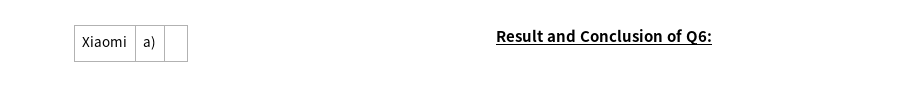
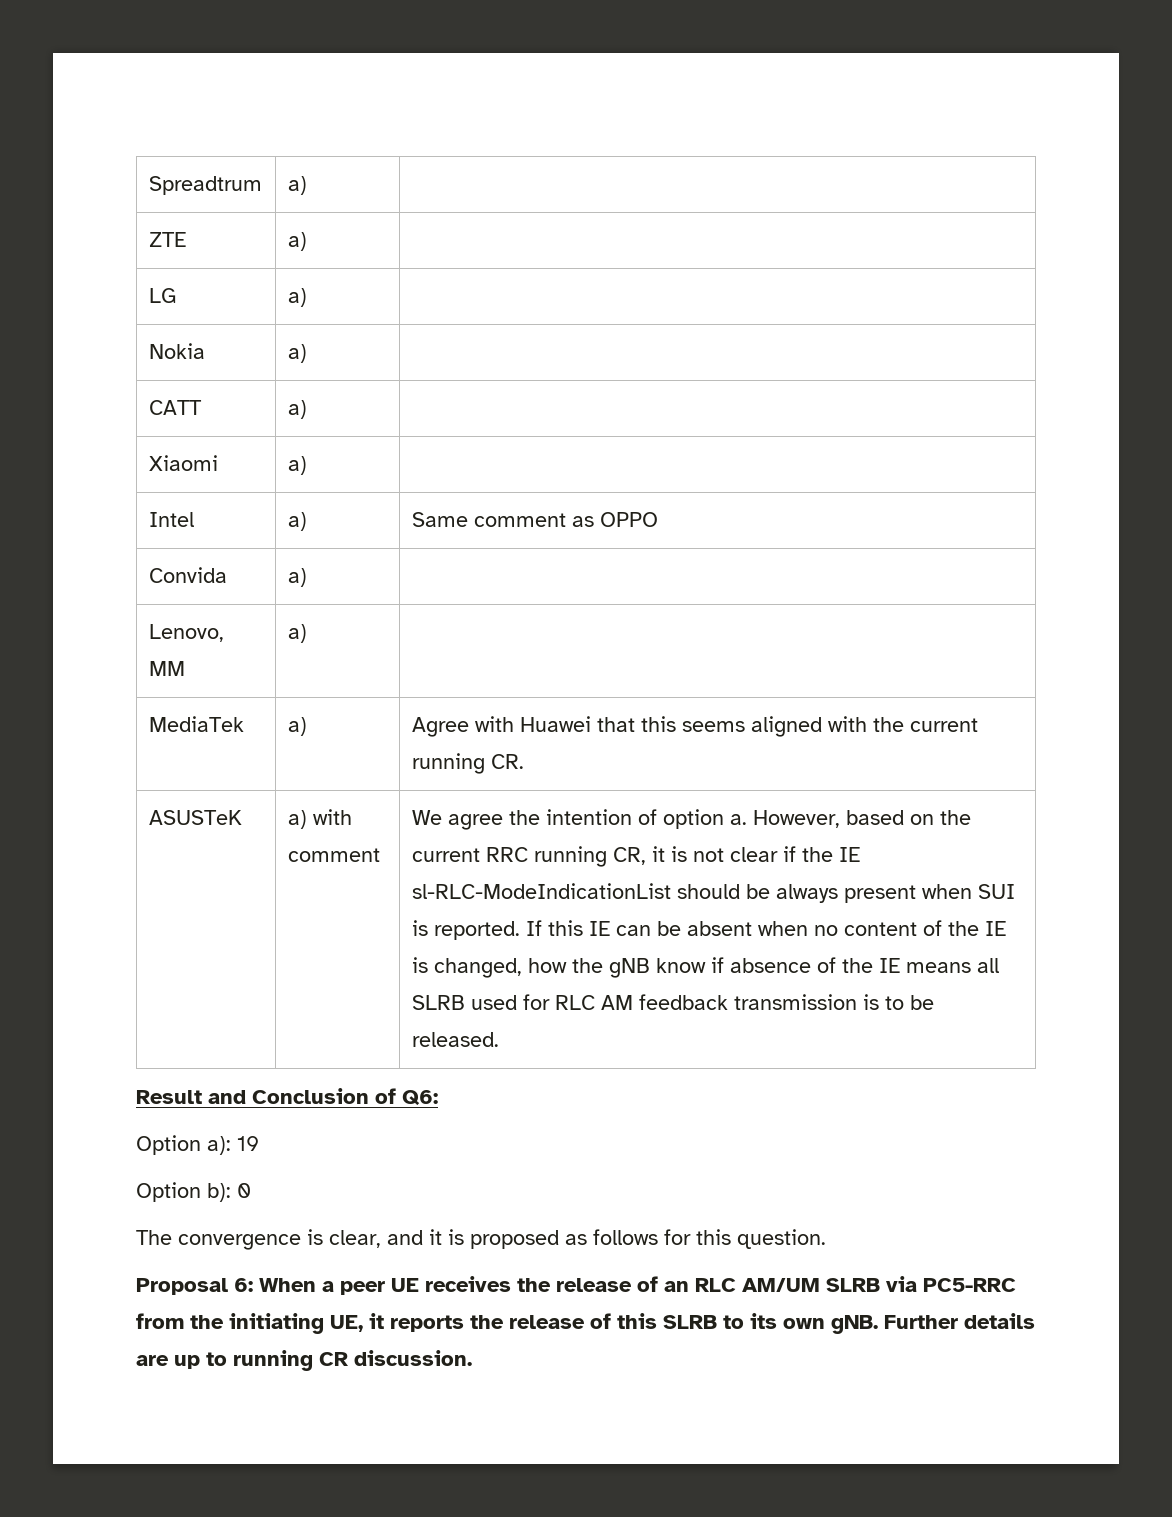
[81,36,127,47] [142,36,156,50] Xiaomi | a) | -> [148,176,262,195] [287,176,307,195] [148,232,186,247] [287,232,307,251] [148,288,177,303] [287,288,307,307] [148,343,205,359] [287,344,307,363] [148,400,202,415] [287,400,307,419] [148,455,218,471] [287,456,307,475] [148,512,194,527] [287,512,307,531] [411,512,658,527] [148,567,227,583] [287,568,307,587] [148,624,224,642] [148,661,185,676] [287,624,307,643] [148,716,244,732] [287,717,307,736] [411,716,978,737] [411,753,524,774] [148,810,242,825] [287,809,352,829] [287,848,380,862] [411,809,971,830] [411,846,860,867] [411,883,1015,903] [411,920,1006,940] [411,957,999,978] [411,994,934,1010] [411,1032,499,1047] Spreadtrum | a) | // ZTE | a) | // LG | a) | // Nokia | a) | // CATT | a) | // Xiaomi | a) | // Intel | a) | Same comment as OPPO // Convida | a) | // Lenovo, MM | a) | // MediaTek | a) | Agree with Huawei that this seems aligned with the current running CR. // ASUSTeK | a) with comment | We agree the intention of option a. However, based on the current RRC running CR, it is not clear if the IE sl-RLC-ModeIndicationList should be always present when SUI is reported. If this IE can be absent when no content of the IE is changed, how the gNB know if absence of the IE means all SLRB used for RLC AM feedback transmission is to be released.
(713, 38) none -> [136,1135,259,1155] [136,1182,251,1202] [136,1229,826,1250] [136,1276,1016,1295] [136,1313,1035,1334] [136,1350,472,1371] // Option a): 19 // Option b): 0 // The convergence is clear, and it is proposed as follows for this question. // Proposal 6: When a peer UE receives the release of an RLC AM/UM SLRB via PC5-RRC from the initiating UE, it reports the release of this SLRB to its own gNB. Further details are up to running CR discussion.

